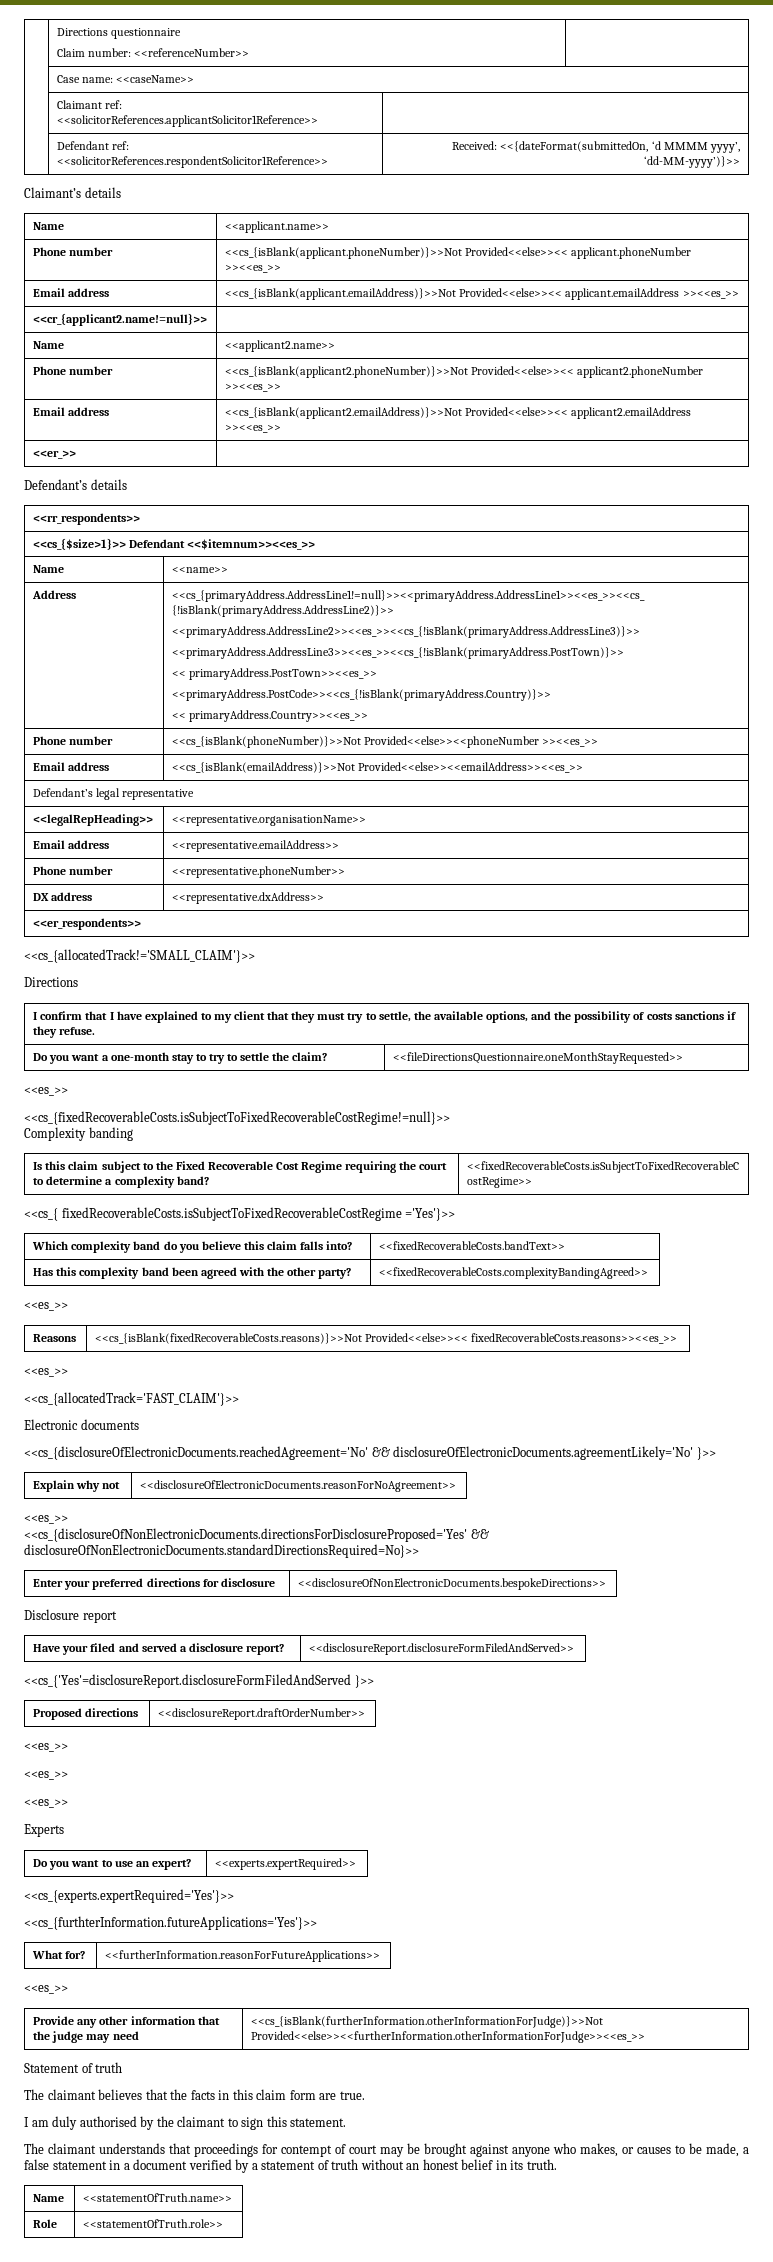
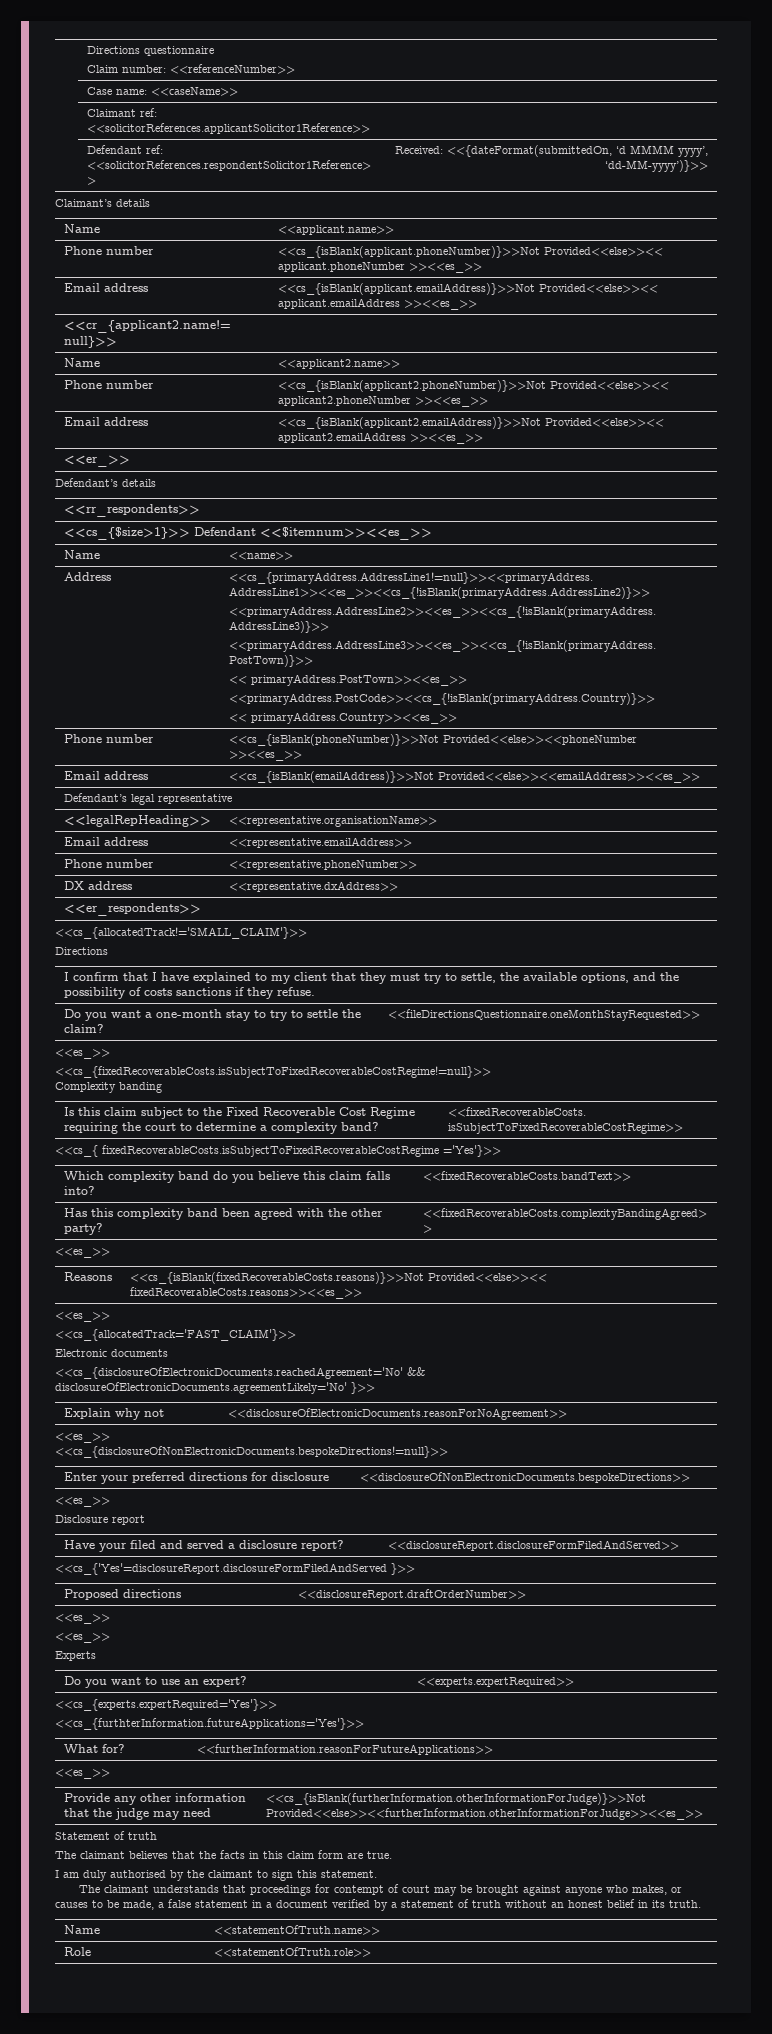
[24,1528,489,1542] [24,1544,419,1558] <<cs_{disclosureOfNonElectronicDocuments.directionsForDisclosureProposed='Yes' && disclosureOfNonElectronicDocuments.standardDirectionsRequired=No}>> -> [55,1446,448,1458] <<cs_{disclosureOfNonElectronicDocuments.bespokeDirections!=null}>>
(607, 1584) none -> [55,1497,110,1507] // <<es_>>
[24,1799,68,1808] // <<es_>> -> (110, 1638) none

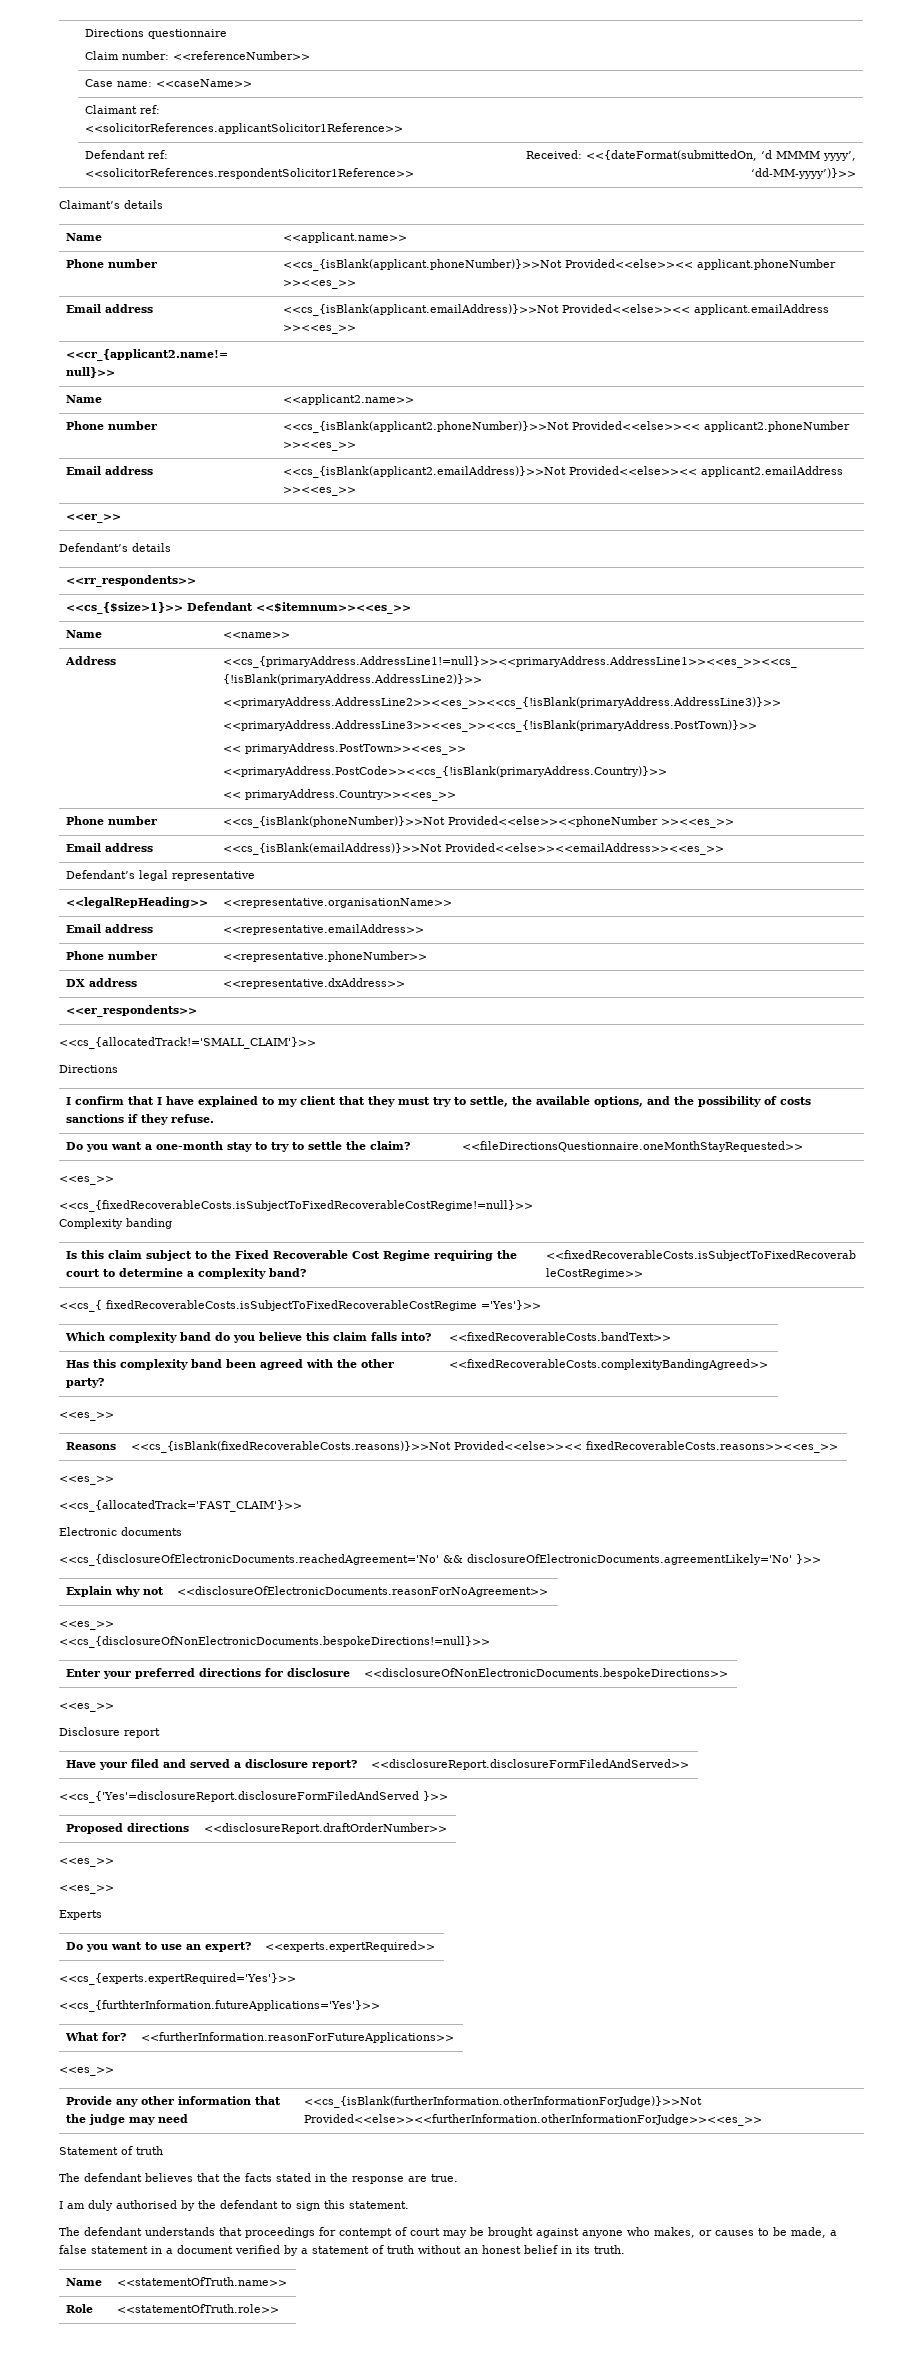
[80,1851,125,1859] claimant -> [84,2173,142,2182] defendant
[249,1850,343,1859] in this claim form -> [276,2173,404,2184] stated in the response
[208,1870,253,1878] claimant -> [220,2200,278,2209] defendant
[103,1885,149,1893] claimant -> [84,2227,142,2236] defendant

